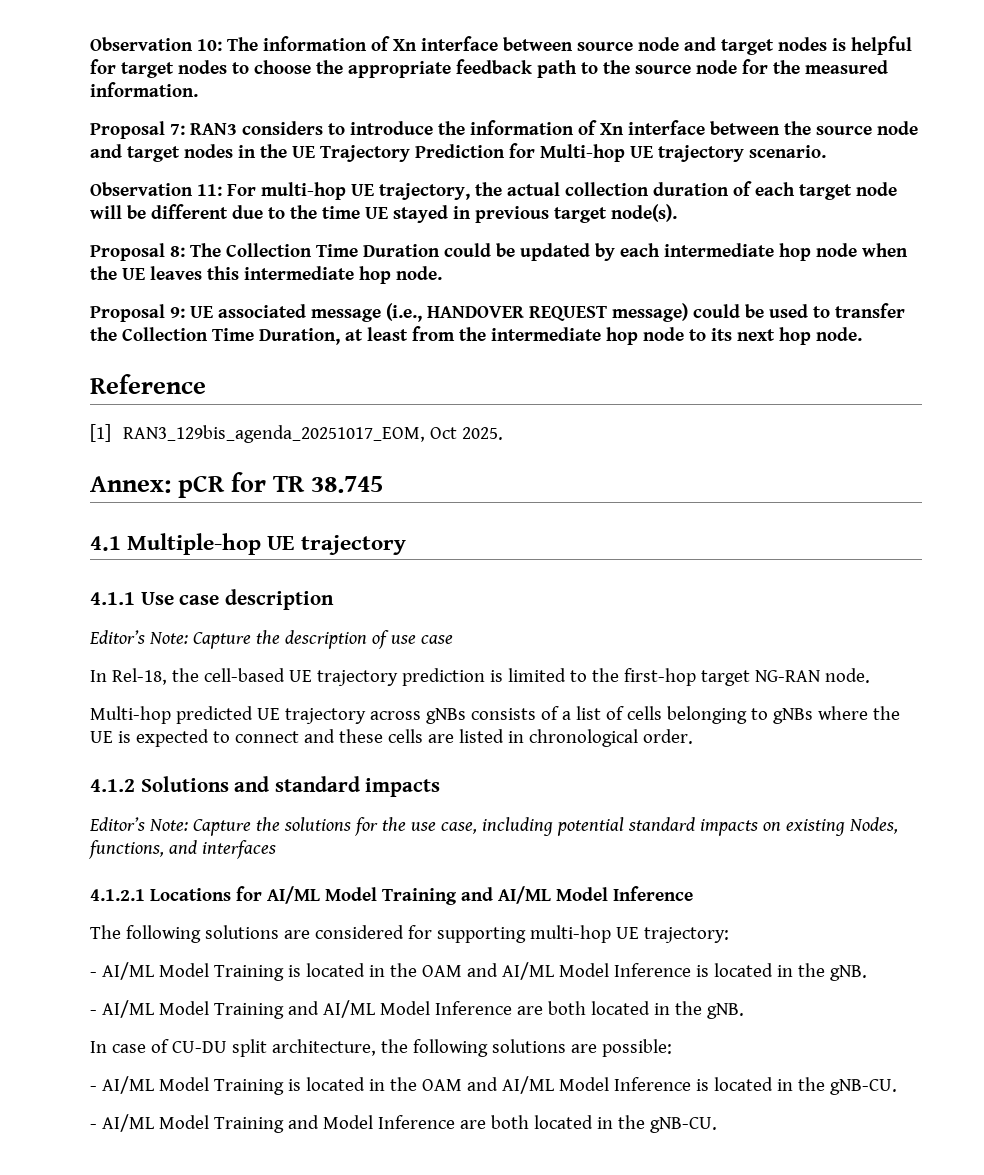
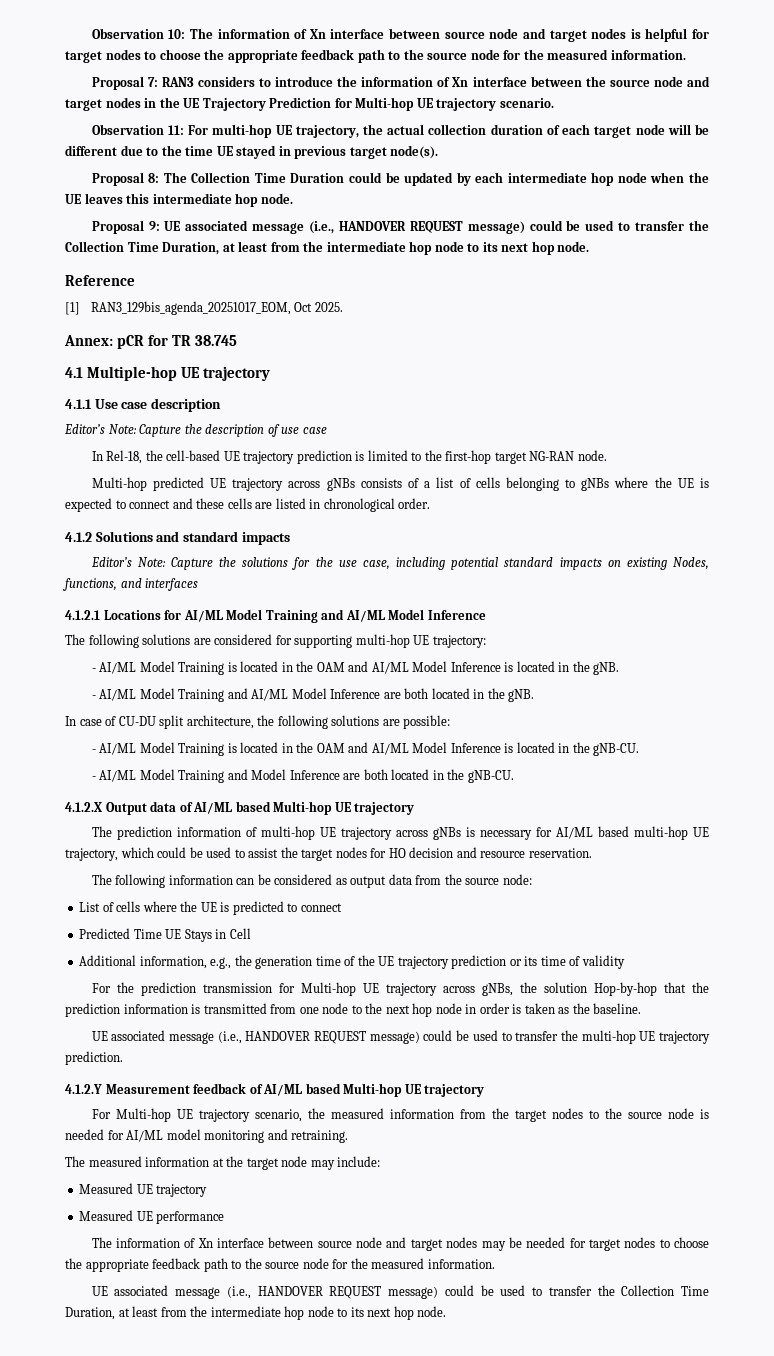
(717, 1125) none -> [65,801,415,815] [91,826,710,840] [65,847,592,861] [91,874,532,888] [79,901,342,915] [79,928,251,942] [79,955,625,969] [91,982,710,996] [65,1003,642,1017] [91,1030,711,1044] [65,1051,123,1065] [65,1083,485,1097] [91,1108,710,1122] [65,1129,349,1143] [65,1156,381,1170] [79,1183,208,1197] [79,1210,225,1224] [91,1237,710,1251] [65,1258,495,1272] [91,1285,709,1299] [65,1306,447,1320] // 4.1.2.X Output data of AI/ML based Multi-hop UE trajectory // The prediction information of multi-hop UE trajectory across gNBs is necessary for AI/ML based multi-hop UE trajectory, which could be used to assist the target nodes for HO decision and resource reservation. // The following information can be considered as output data from the source node: // List of cells where the UE is predicted to connect // Predicted Time UE Stays in Cell // Additional information, e.g., the generation time of the UE trajectory prediction or its time of validity // For the prediction transmission for Multi-hop UE trajectory across gNBs, the solution Hop-by-hop that the prediction information is transmitted from one node to the next hop node in order is taken as the baseline. // UE associated message (i.e., HANDOVER REQUEST message) could be used to transfer the multi-hop UE trajectory prediction. // 4.1.2.Y Measurement feedback of AI/ML based Multi-hop UE trajectory // For Multi-hop UE trajectory scenario, the measured information from the target nodes to the source node is needed for AI/ML model monitoring and retraining. // The measured information at the target node may include: // Measured UE trajectory // Measured UE performance // The information of Xn interface between source node and target nodes may be needed for target nodes to choose the appropriate feedback path to the source node for the measured information. // UE associated message (i.e., HANDOVER REQUEST message) could be used to transfer the Collection Time Duration, at least from the intermediate hop node to its next hop node.

